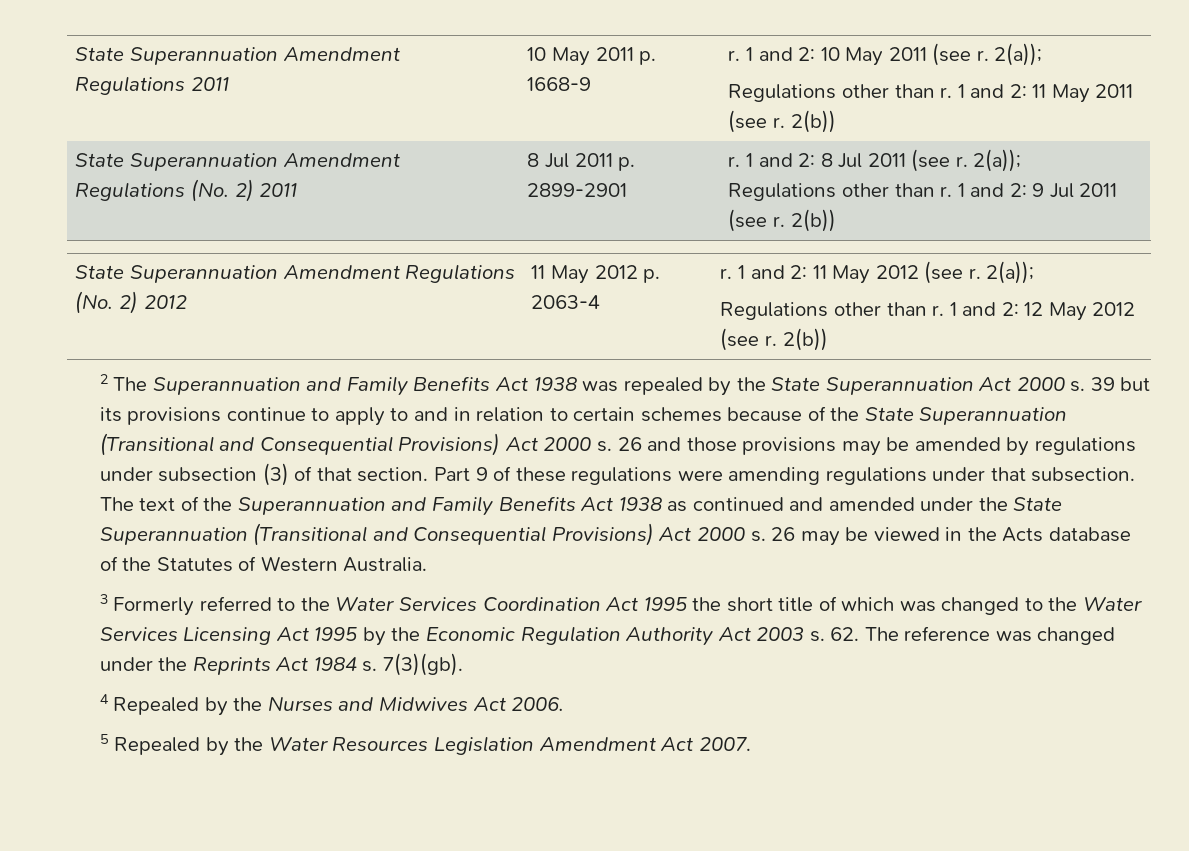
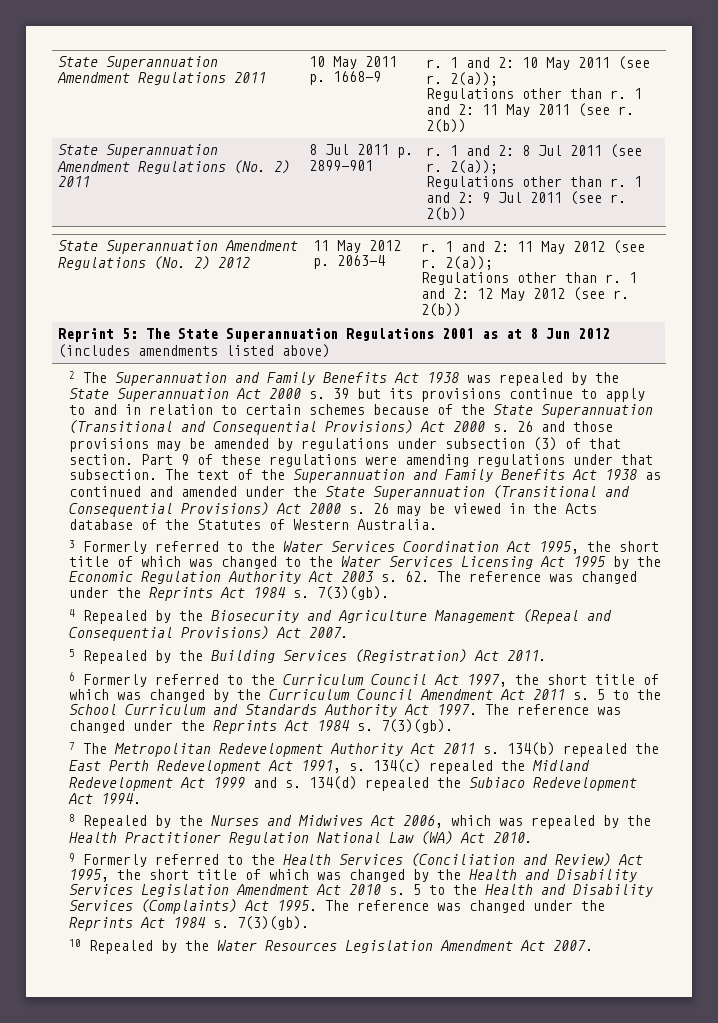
[527,183,628,197] 2899-2901 -> [309,160,374,171] 2899-901
(828, 339) none -> [58,328,611,342] [58,344,331,358] // Reprint 5: The State Superannuation Regulations 2001 as at 8 Jun 2012 (includes amendments listed above)
[643,597,687,611] 1995 -> [539,541,580,554] 1995,
[267,696,565,712] [99,734,109,744] Nurses and Midwives Act 2006. // 5 -> [211,609,613,624] [69,626,350,641] [69,649,548,664] [69,672,660,687] [69,689,662,702] [69,704,622,717] [69,719,454,734] [69,742,660,757] [69,759,591,774] [69,776,638,791] [68,793,142,805] [69,814,652,829] [69,831,534,845] [69,853,644,867] [69,869,638,882] [69,884,654,897] [69,899,606,914] [69,916,310,931] [69,939,82,947] Biosecurity and Agriculture Management (Repeal and Consequential Provisions) Act 2007. // 5 Repealed by the Building Services (Registration) Act 2011. // 6 Formerly referred to the Curriculum Council Act 1997, the short title of which was changed by the Curriculum Council Amendment Act 2011 s. 5 to the School Curriculum and Standards Authority Act 1997. The reference was changed under the Reprints Act 1984 s. 7(3)(gb). // 7 The Metropolitan Redevelopment Authority Act 2011 s. 134(b) repealed the East Perth Redevelopment Act 1991, s. 134(c) repealed the Midland Redevelopment Act 1999 and s. 134(d) repealed the Subiaco Redevelopment Act 1994. // 8 Repealed by the Nurses and Midwives Act 2006, which was repealed by the Health Practitioner Regulation National Law (WA) Act 2010. // 9 Formerly referred to the Health Services (Conciliation and Review) Act 1995, the short title of which was changed by the Health and Disability Services Legislation Amendment Act 2010 s. 5 to the Health and Disability Services (Complaints) Act 1995. The reference was changed under the Reprints Act 1984 s. 7(3)(gb). // 10

